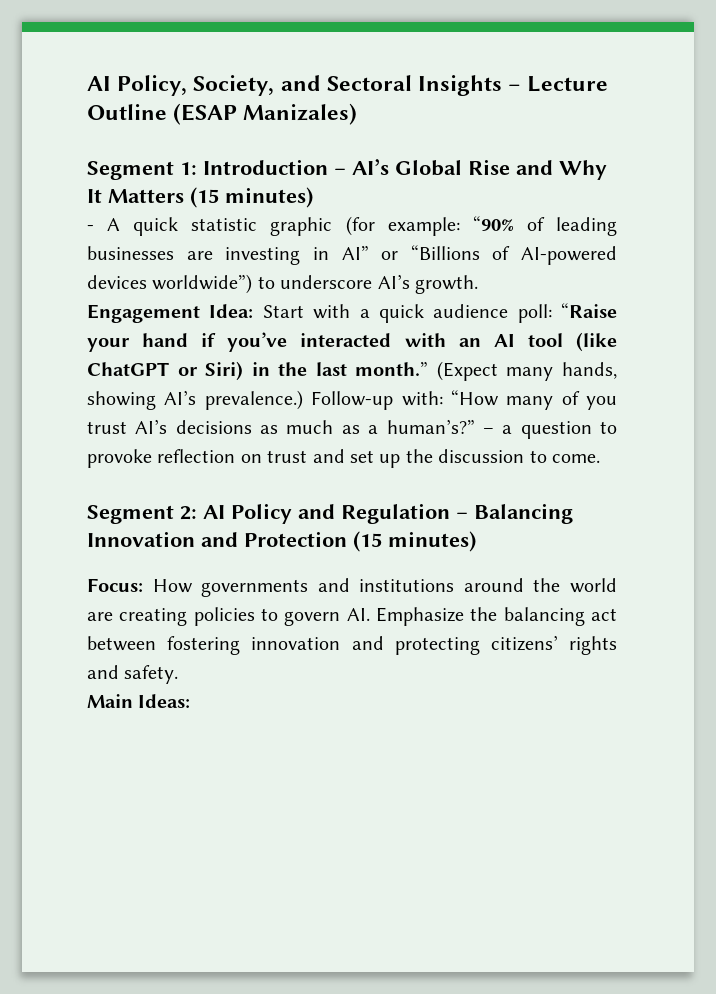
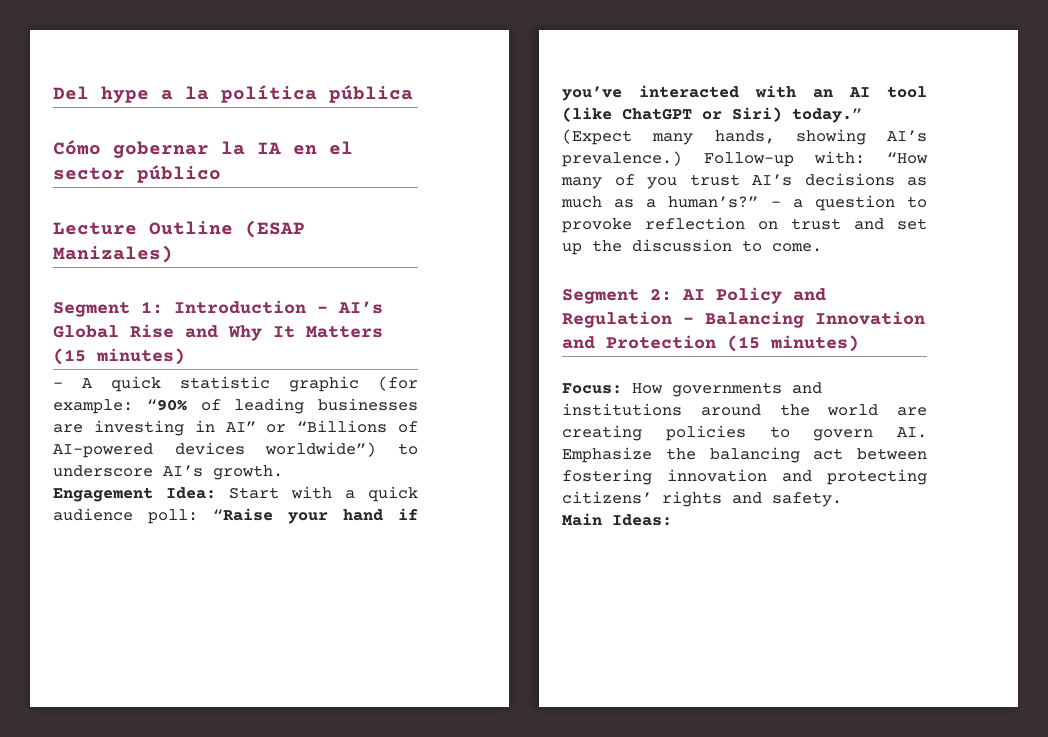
[87,75,522,96] AI Policy, Society, and Sectoral Insights – -> [53,85,413,103] [53,140,353,158] [53,165,221,183] Del hype a la política pública // Cómo gobernar la IA en el sector público //
[251,361,429,376] in the last month.” -> [792,108,862,123] today.”

